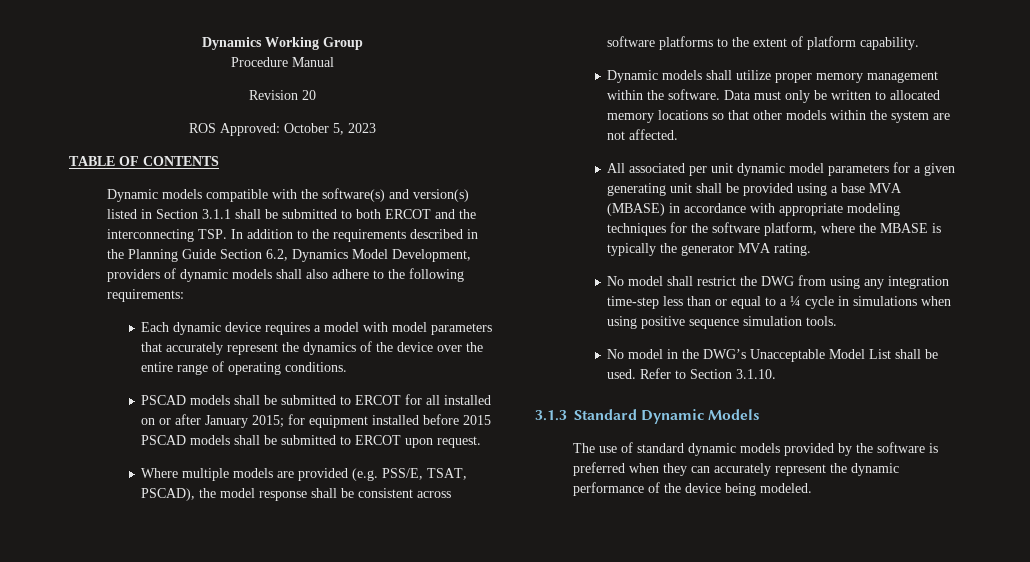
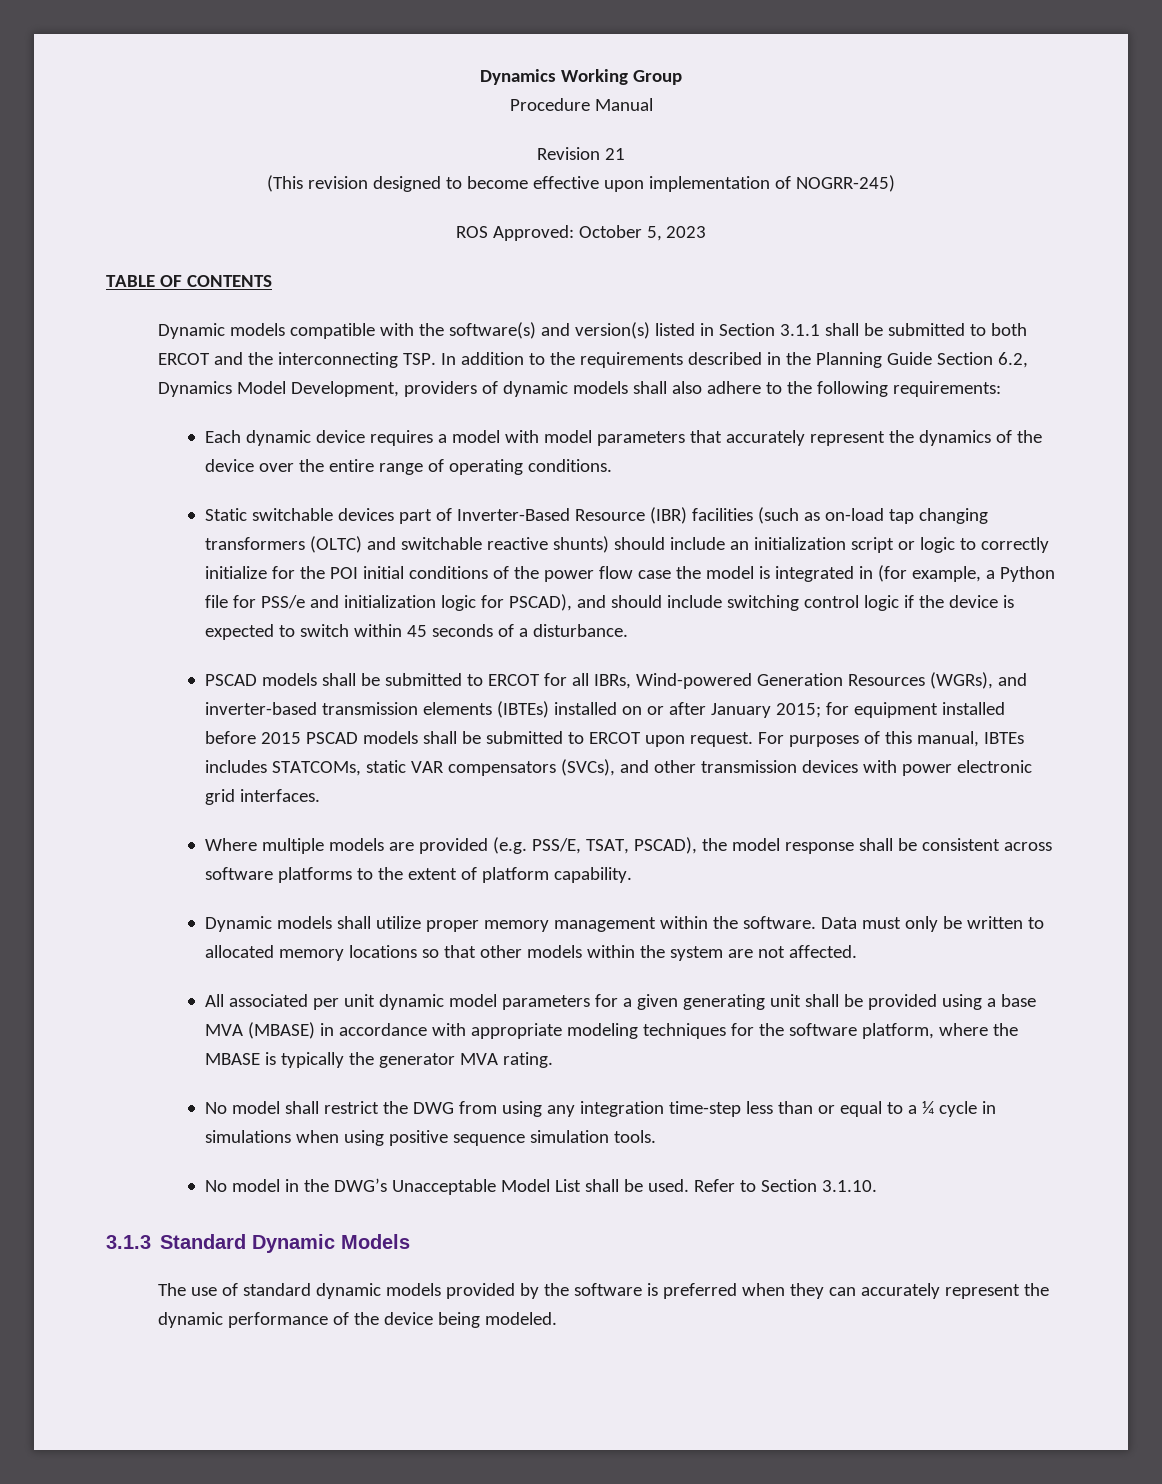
[301,90,316,100] 20 -> [604,148,625,160] [267,175,895,192] 21 // (This revision designed to become effective upon implementation of NOGRR-245)
(348, 367) none -> [204,507,988,524] [204,536,1049,553] [204,565,1055,582] [204,594,1014,611] [204,624,628,640] // Static switchable devices part of Inverter-Based Resource (IBR) facilities (such as on-load tap changing transformers (OLTC) and switchable reactive shunts) should include an initialization script or logic to correctly initialize for the POI initial conditions of the power flow case the model is integrated in (for example, a Python file for PSS/e and initialization logic for PSCAD), and should include switching control logic if the device is expected to switch within 45 seconds of a disturbance.
(441, 400) none -> [593,672,1027,689] [204,701,549,718] IBRs, Wind-powered Generation Resources (WGRs), and inverter-based transmission elements (IBTEs)
(482, 442) none -> [757,731,1024,747] [204,759,1032,776] [204,789,320,805] For purposes of this manual, IBTEs includes STATCOMs, static VAR compensators (SVCs), and other transmission devices with power electronic grid interfaces.

